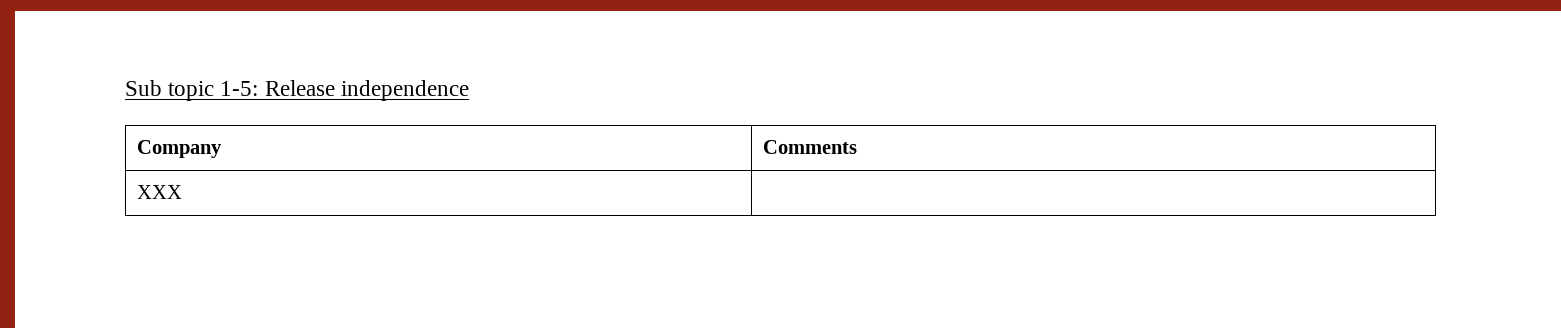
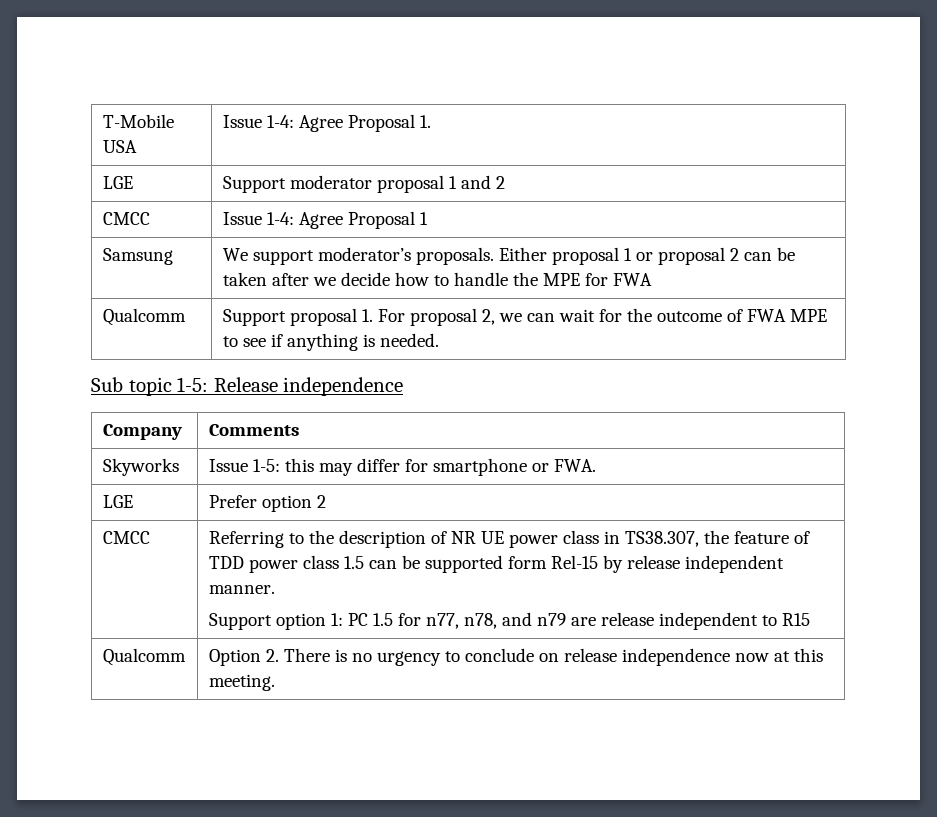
(125, 88) none -> [102,114,174,128] [102,140,137,153] [222,114,431,132] [102,176,133,189] [222,175,505,193] [102,212,150,225] [222,211,428,229] [102,248,173,265] [222,247,795,265] [222,272,652,286] [102,308,186,326] [222,308,827,326] [222,333,439,351] T-Mobile USA | Issue 1-4: Agree Proposal 1. // LGE | Support moderator proposal 1 and 2 // CMCC | Issue 1-4: Agree Proposal 1 // Samsung | We support moderator’s proposals. Either proposal 1 or proposal 2 can be taken after we decide how to handle the MPE for FWA // Qualcomm | Support proposal 1. For proposal 2, we can wait for the outcome of FWA MPE to see if anything is needed. //
[137,185,183,199] XXX | -> [102,458,179,476] [208,458,596,476] [102,495,133,508] [208,495,326,512] [102,531,150,544] [208,530,810,548] [208,555,784,573] [208,585,275,594] [208,612,810,630] [102,648,186,666] [208,648,823,666] [208,674,275,691] Skyworks | Issue 1-5: this may differ for smartphone or FWA. // LGE | Prefer option 2 // CMCC | Referring to the description of NR UE power class in TS38.307, the feature of TDD power class 1.5 can be supported form Rel-15 by release independent manner. // Support option 1: PC 1.5 for n77, n78, and n79 are release independent to R15 // Qualcomm | Option 2. There is no urgency to conclude on release independence now at this meeting.

